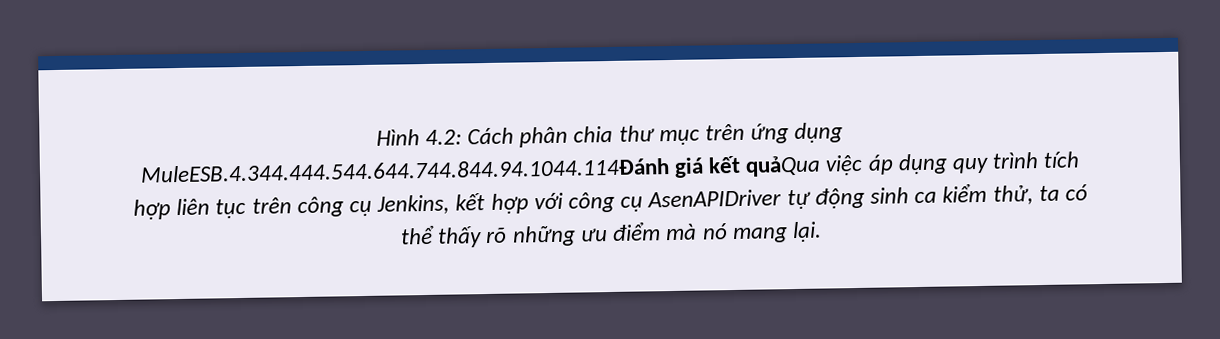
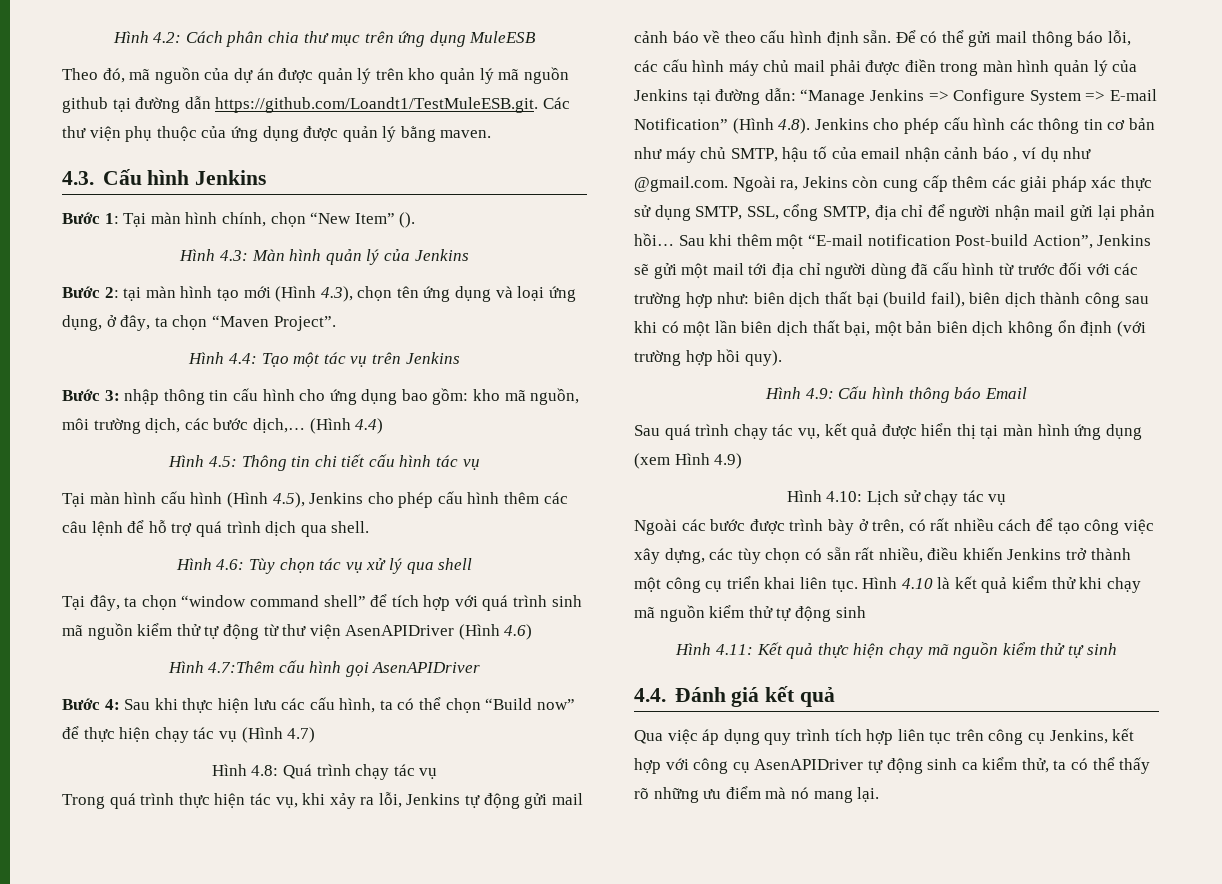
[139,155,822,183] MuleESB.4.344.444.544.644.744.844.94.1044.114Đánh giá kết quảQua -> [469,31,537,43] [62,67,569,84] [62,96,570,113] [62,126,492,142] [62,169,267,185] [62,212,416,228] [179,249,469,265] [62,286,576,302] [62,315,336,331] [188,352,460,367] [62,388,580,405] [62,418,384,434] [168,454,480,471] [62,491,568,508] [62,520,370,537] [175,558,473,574] [62,594,582,611] [62,623,533,640] [167,660,481,677] [62,697,575,713] [62,726,316,743] [211,764,438,780] [62,792,583,809] [634,30,1131,47] [634,59,1138,76] [634,88,1157,105] [634,117,1156,134] [634,146,1092,163] [634,175,1153,192] [634,204,1156,221] [634,233,1152,249] [634,262,1139,279] [634,291,1149,308] [634,320,1146,337] [634,349,782,366] [765,386,1027,403] [634,423,1142,440] [634,453,743,469] [786,490,1007,506] [634,518,1154,535] [634,547,1131,564] [634,576,1141,593] [634,605,866,622] [675,642,1117,659] [634,686,835,707] [634,730,663,744] MuleESB // Theo đó, mã nguồn của dự án được quản lý trên kho quản lý mã nguồn github tại đường dẫn https://github.com/Loandt1/TestMuleESB.git. Các thư viện phụ thuộc của ứng dụng được quản lý bằng maven. // 4.3. Cấu hình Jenkins // Bước 1: Tại màn hình chính, chọn “New Item” (). // Hình 4.3: Màn hình quản lý của Jenkins // Bước 2: tại màn hình tạo mới (Hình 4.3), chọn tên ứng dụng và loại ứng dụng, ở đây, ta chọn “Maven Project”. // Hình 4.4: Tạo một tác vụ trên Jenkins // Bước 3: nhập thông tin cấu hình cho ứng dụng bao gồm: kho mã nguồn, môi trường dịch, các bước dịch,… (Hình 4.4) // Hình 4.5: Thông tin chi tiết cấu hình tác vụ // Tại màn hình cấu hình (Hình 4.5), Jenkins cho phép cấu hình thêm các câu lệnh để hỗ trợ quá trình dịch qua shell. // Hình 4.6: Tùy chọn tác vụ xử lý qua shell // Tại đây, ta chọn “window command shell” để tích hợp với quá trình sinh mã nguồn kiểm thử tự động từ thư viện AsenAPIDriver (Hình 4.6) // Hình 4.7:Thêm cấu hình gọi AsenAPIDriver // Bước 4: Sau khi thực hiện lưu các cấu hình, ta có thể chọn “Build now” để thực hiện chạy tác vụ (Hình 4.7) // Hình 4.8: Quá trình chạy tác vụ // Trong quá trình thực hiện tác vụ, khi xảy ra lỗi, Jenkins tự động gửi mail cảnh báo về theo cấu hình định sẵn. Để có thể gửi mail thông báo lỗi, các cấu hình máy chủ mail phải được điền trong màn hình quản lý của Jenkins tại đường dẫn: “Manage Jenkins => Configure System => E-mail Notification” (Hình 4.8). Jenkins cho phép cấu hình các thông tin cơ bản như máy chủ SMTP, hậu tố của email nhận cảnh báo , ví dụ như @gmail.com. Ngoài ra, Jekins còn cung cấp thêm các giải pháp xác thực sử dụng SMTP, SSL, cổng SMTP, địa chỉ để người nhận mail gửi lại phản hồi… Sau khi thêm một “E-mail notification Post-build Action”, Jenkins sẽ gửi một mail tới địa chỉ người dùng đã cấu hình từ trước đối với các trường hợp như: biên dịch thất bại (build fail), biên dịch thành công sau khi có một lần biên dịch thất bại, một bản biên dịch không ổn định (với trường hợp hồi quy). // Hình 4.9: Cấu hình thông báo Email // Sau quá trình chạy tác vụ, kết quả được hiển thị tại màn hình ứng dụng (xem Hình 4.9) // Hình 4.10: Lịch sử chạy tác vụ // Ngoài các bước được trình bày ở trên, có rất nhiều cách để tạo công việc xây dựng, các tùy chọn có sẵn rất nhiều, điều khiến Jenkins trở thành một công cụ triển khai liên tục. Hình 4.10 là kết quả kiểm thử khi chạy mã nguồn kiểm thử tự động sinh // Hình 4.11: Kết quả thực hiện chạy mã nguồn kiểm thử tự sinh // 4.4. Đánh giá kết quả // Qua

